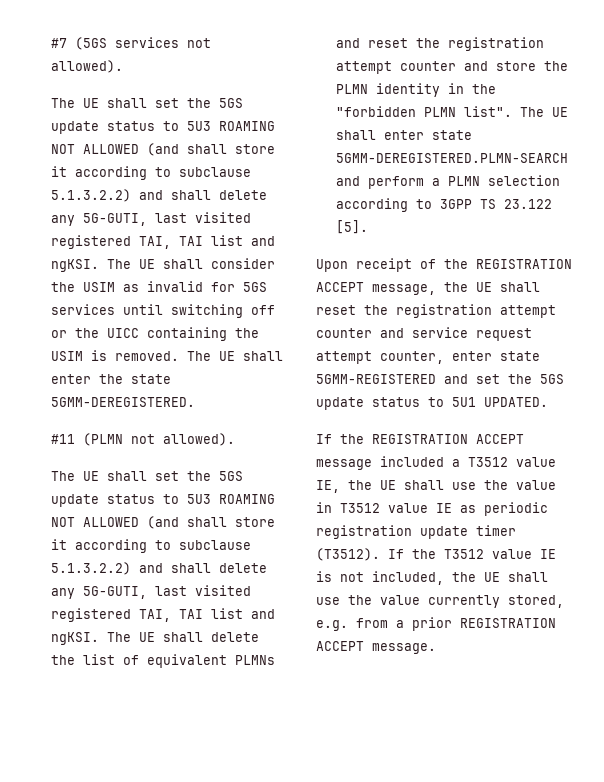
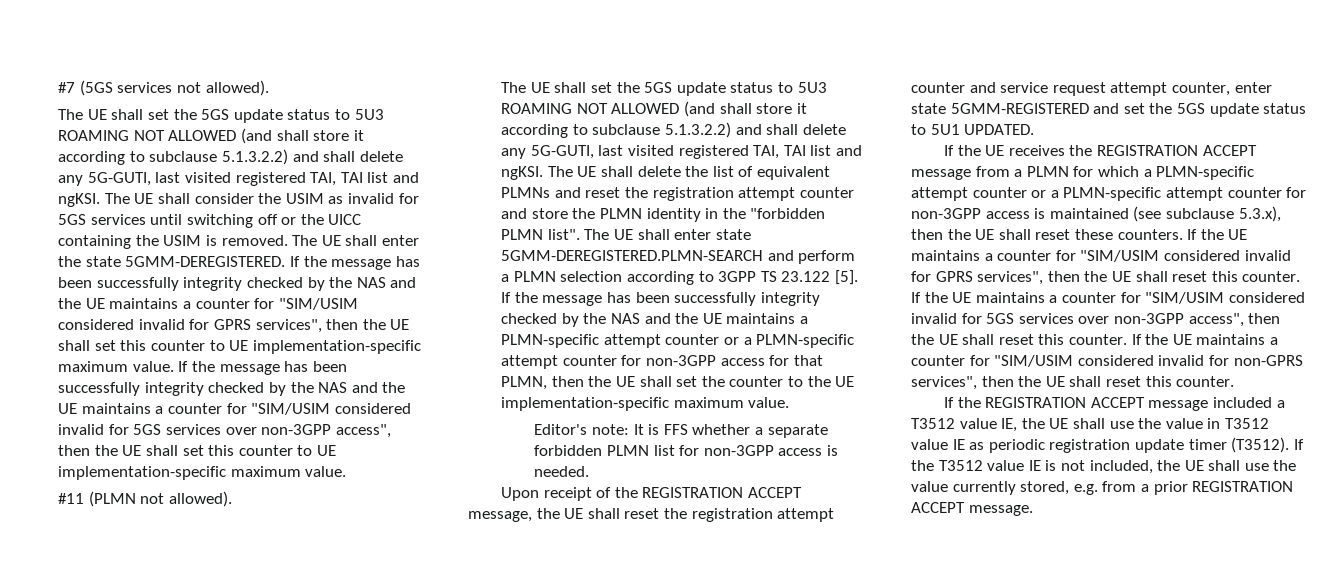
(196, 402) none -> [289,256,420,270] [58,277,417,291] [58,298,358,310] [58,319,410,333] [58,340,421,354] [58,361,347,375] [58,382,406,396] [58,403,411,415] [58,424,391,438] [58,445,336,456] [58,466,347,480] If the message has been successfully integrity checked by the NAS and the UE maintains a counter for "SIM/USIM considered invalid for GPRS services", then the UE shall set this counter to UE implementation-specific maximum value. If the message has been successfully integrity checked by the NAS and the UE maintains a counter for "SIM/USIM considered invalid for 5GS services over non-3GPP access", then the UE shall set this counter to UE implementation-specific maximum value.
(369, 227) none -> [501,292,820,306] [501,313,808,327] [501,334,855,348] [501,355,823,369] [501,376,855,390] [501,397,790,411] [534,424,828,438] [534,445,838,456] [534,466,590,477] If the message has been successfully integrity checked by the NAS and the UE maintains a PLMN-specific attempt counter or a PLMN-specific attempt counter for non-3GPP access for that PLMN, then the UE shall set the counter to the UE implementation-specific maximum value. // Editor's note: It is FFS whether a separate forbidden PLMN list for non-3GPP access is needed.
(548, 402) none -> [944,145,1257,156] [911,166,1255,180] [911,187,1307,201] [911,206,1281,222] [911,229,1248,240] [911,250,1291,262] [911,271,1301,285] [911,292,1305,304] [911,313,1281,327] [911,334,1278,345] [911,355,1303,367] [911,376,1235,390] // If the UE receives the REGISTRATION ACCEPT message from a PLMN for which a PLMN-specific attempt counter or a PLMN-specific attempt counter for non-3GPP access is maintained (see subclause 5.3.x), then the UE shall reset these counters. If the UE maintains a counter for "SIM/USIM considered invalid for GPRS services", then the UE shall reset this counter. If the UE maintains a counter for "SIM/USIM considered invalid for 5GS services over non-3GPP access", then the UE shall reset this counter. If the UE maintains a counter for "SIM/USIM considered invalid for non-GPRS services", then the UE shall reset this counter.

